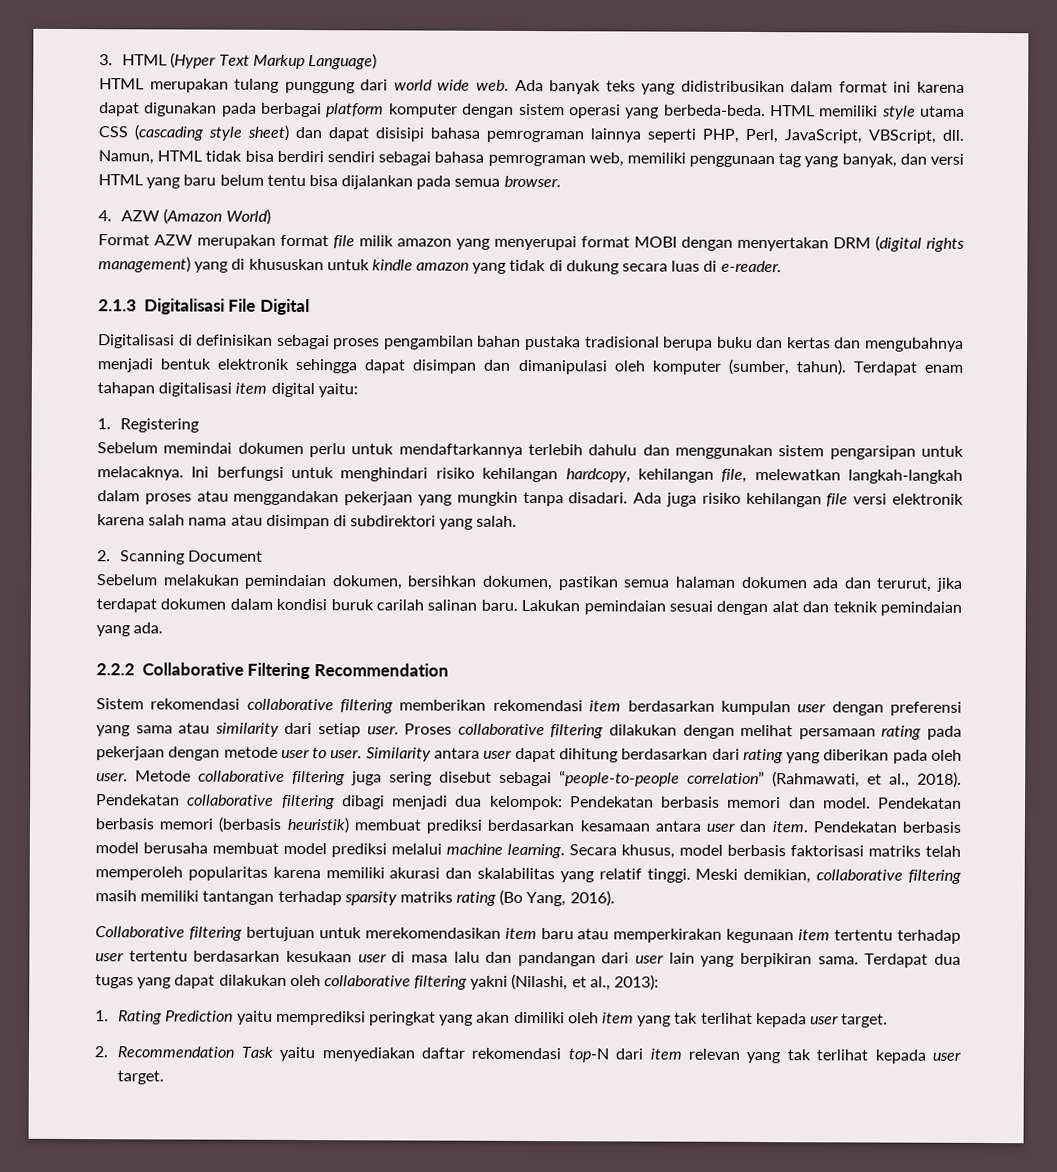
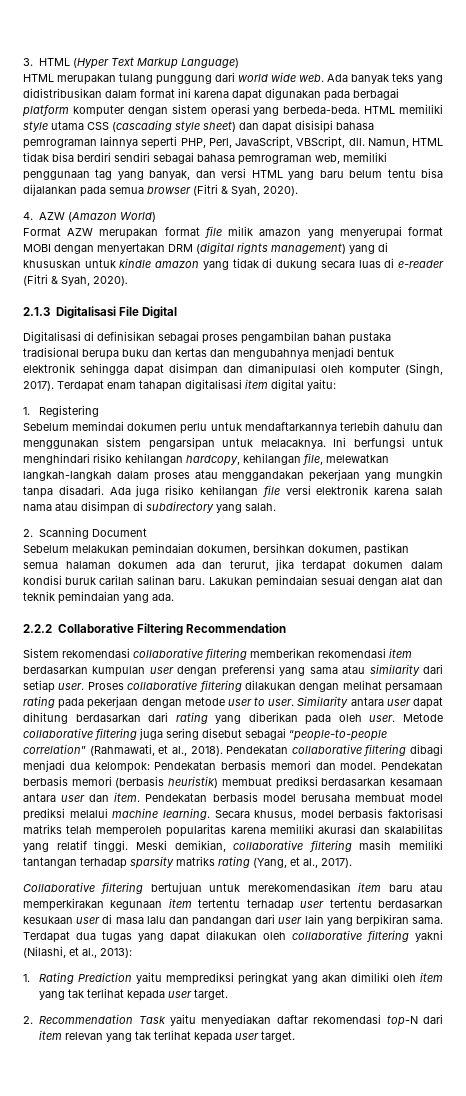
[503,175,561,188] browser. -> [147,184,298,196] browser (Fitri & Syah, 2020).
[720,260,782,273] e-reader. -> [398,260,444,268] [23,274,128,286] e-reader (Fitri & Syah, 2020).
[727,358,846,376] (sumber, tahun). -> [405,363,443,375] [23,381,54,391] (Singh, 2017).
[350,515,437,527] subdirektori -> [146,501,214,513] subdirectory
[499,889,615,907] (Bo Yang, 2016). -> [253,857,352,868] (Yang, et al., 2017).

